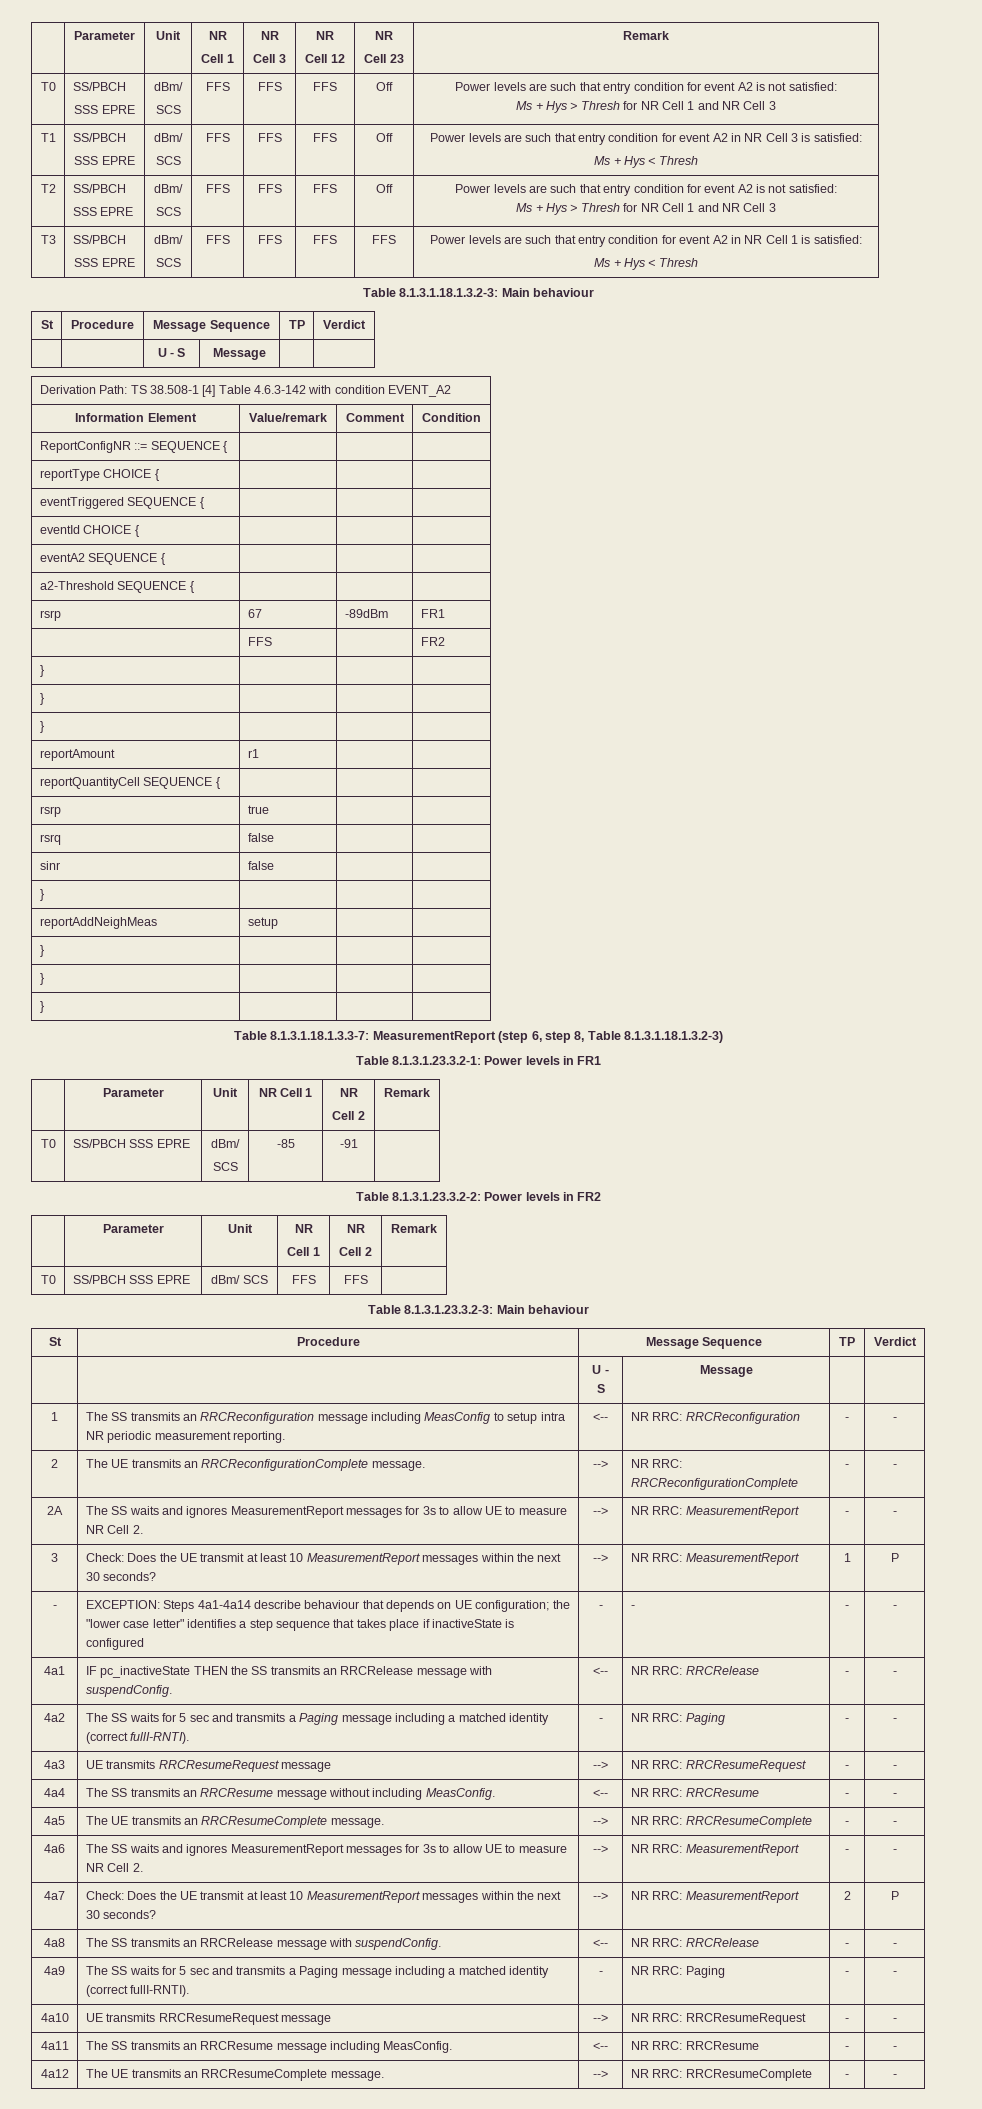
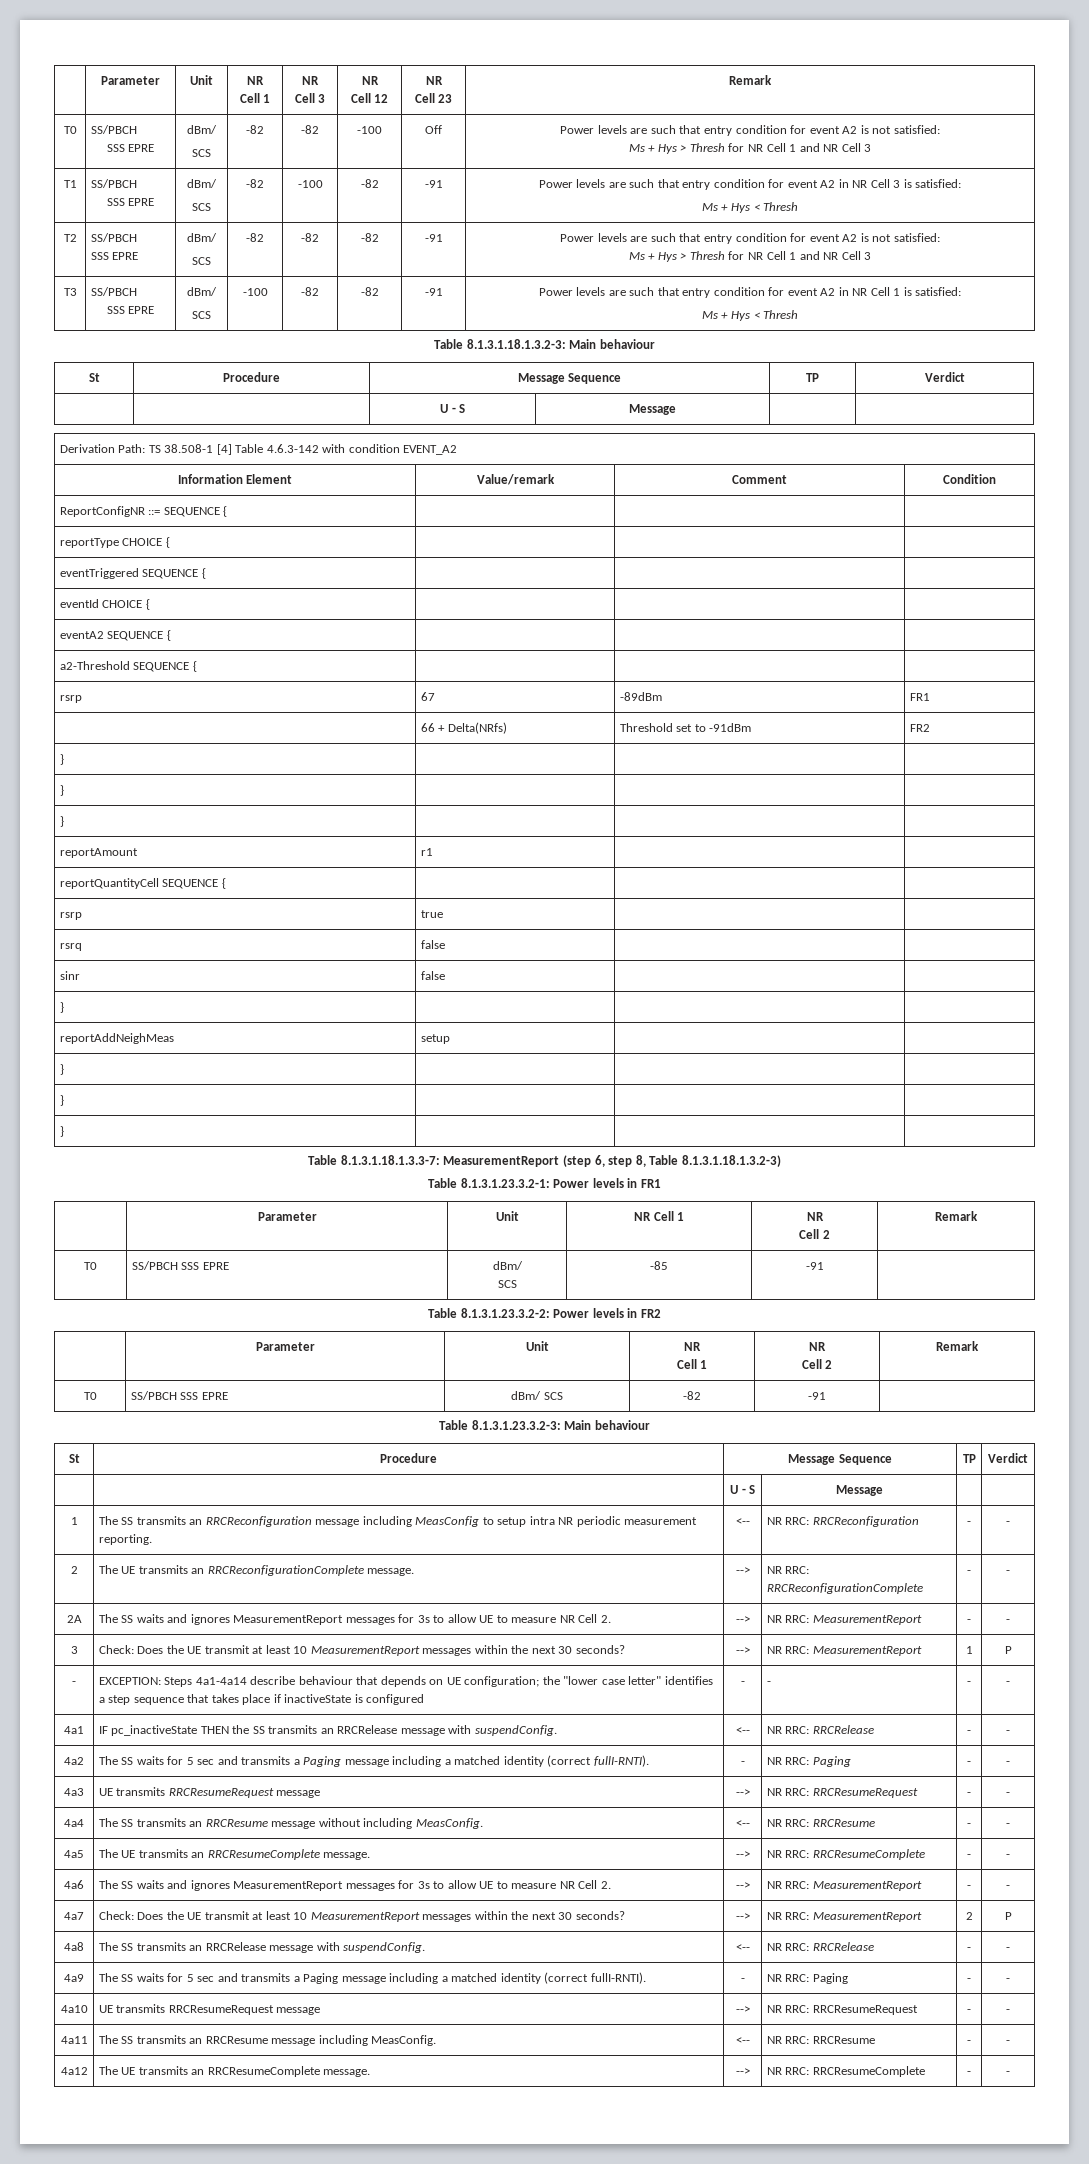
[205,82,230,91] [257,82,282,91] [313,82,337,91] FFS | FFS | FFS -> [246,125,264,134] [301,125,319,134] [357,126,382,134] -82 | -82 | -100
[205,133,230,142] [257,133,282,142] [313,133,337,142] [376,133,393,142] FFS | FFS | FFS | Off -> [246,179,264,188] [297,180,323,188] [360,179,379,188] [424,180,443,188] -82 | -100 | -82 | -91
[205,184,230,193] [257,184,282,193] [313,184,337,193] [376,184,393,193] FFS | FFS | FFS | Off -> [246,233,264,242] [301,233,319,242] [360,233,379,242] [424,234,443,242] -82 | -82 | -82 | -91
[205,235,230,244] [257,235,282,244] [313,235,337,244] [372,235,396,244] FFS | FFS | FFS | FFS -> [242,288,268,296] [301,287,319,296] [360,287,379,296] [424,288,443,296] -100 | -82 | -82 | -91
[247,637,272,646] FFS | -> [420,722,507,734] [619,723,752,732] 66 + Delta(NRfs) | Threshold set to -91dBm
[291,1275,316,1284] [343,1275,368,1284] FFS | FFS -> [683,1391,701,1400] [808,1392,826,1400] -82 | -91

